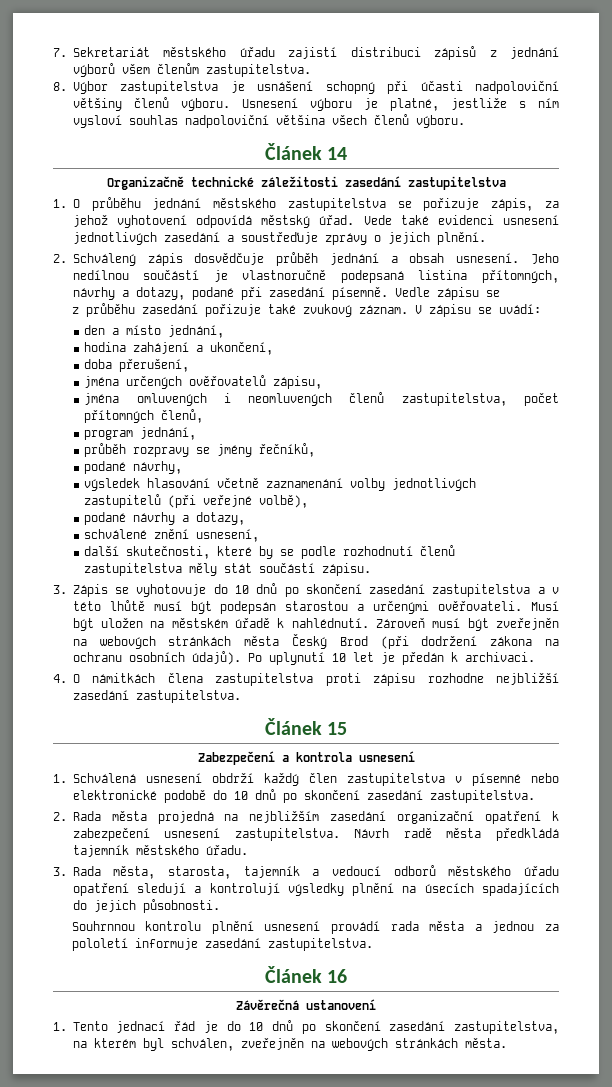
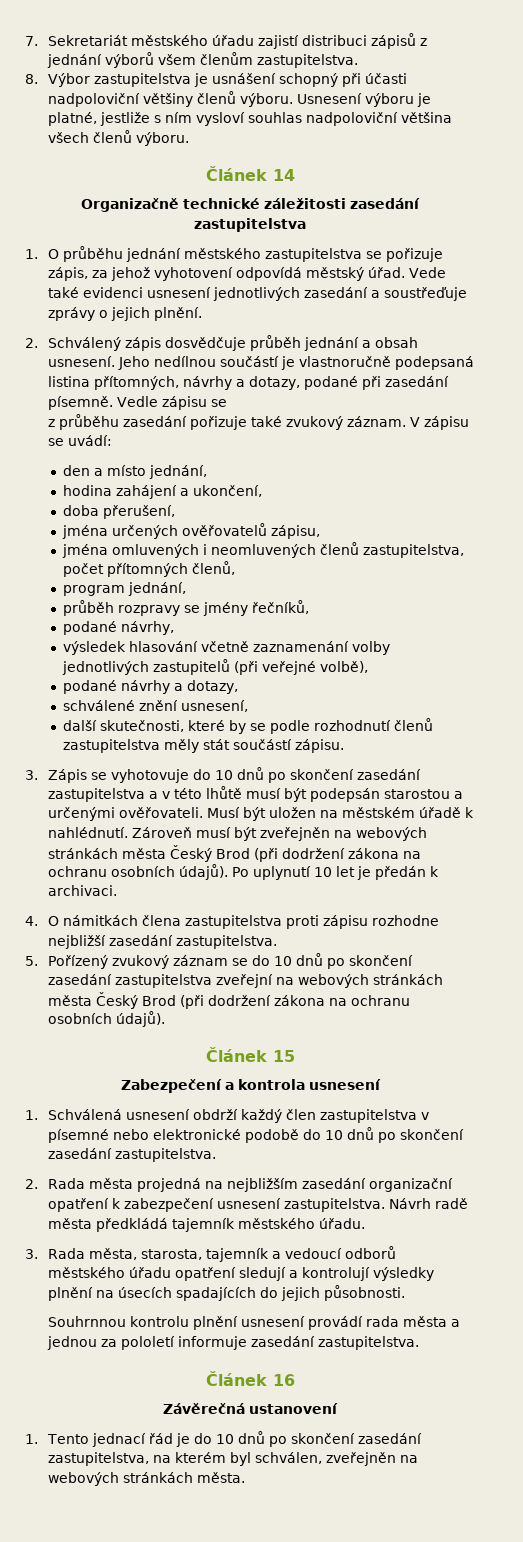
(241, 696) none -> [25,953,414,969] [48,974,444,988] [48,992,411,1009] [48,1011,166,1027] // 5. Pořízený zvukový záznam se do 10 dnů po skončení zasedání zastupitelstva zveřejní na webových stránkách města Český Brod (při dodržení zákona na ochranu osobních údajů).

